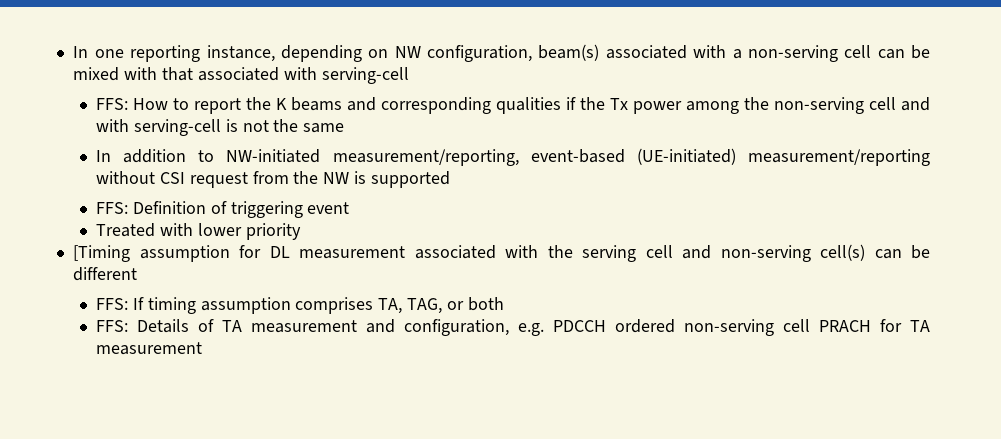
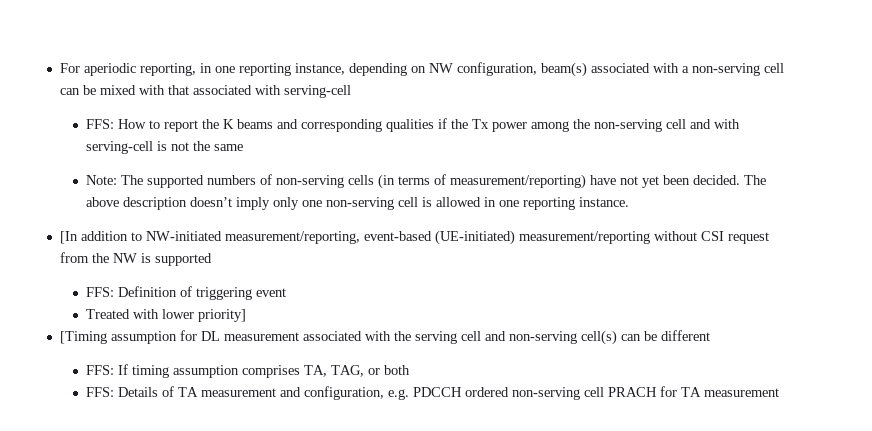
[73,46,89,58] In -> [59,63,212,76] For aperiodic reporting, in
[95,150,111,162] In -> [85,174,766,189] [85,197,629,210] [59,231,78,244] Note: The supported numbers of non-serving cells (in terms of measurement/reporting) have not yet been decided. The above description doesn’t imply only one non-serving cell is allowed in one reporting instance. // [In
[245,223,301,240] priority -> [197,309,246,322] priority]

